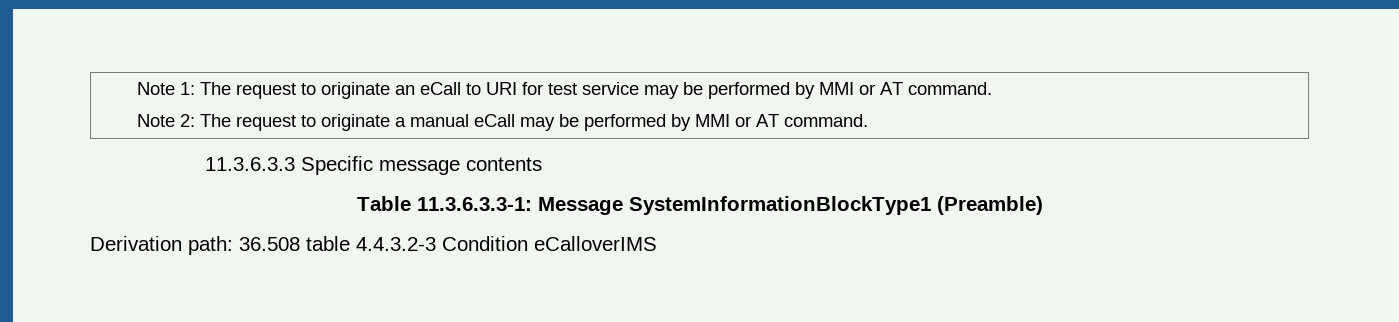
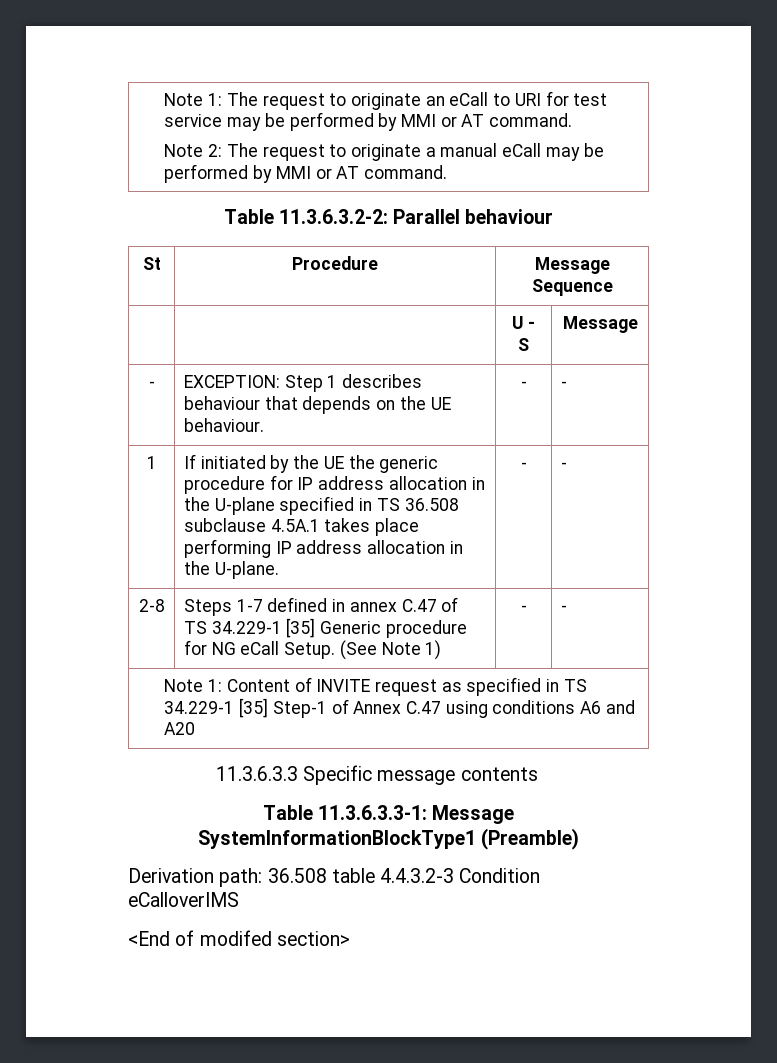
(869, 120) none -> [223,209,554,224] [142,257,161,270] [292,256,378,270] [534,257,610,274] [531,279,613,296] [512,316,535,329] [518,338,529,351] [562,316,638,333] [148,381,155,388] [183,374,423,392] [183,396,451,414] [183,418,264,432] [520,381,527,388] [560,381,567,388] [146,456,157,469] [183,454,439,473] [183,475,485,494] [183,496,459,515] [183,518,420,536] [183,539,463,558] [183,561,279,579] [520,462,527,469] [560,462,567,469] [138,599,165,612] [183,597,459,616] [183,618,467,638] [183,640,442,660] [520,605,527,612] [560,605,567,612] [164,677,587,696] [164,698,635,718] [164,722,196,735] // Table 11.3.6.3.2-2: Parallel behaviour // St | Procedure | Message Sequence // | | U - S | Message // - | EXCEPTION: Step 1 describes behaviour that depends on the UE behaviour. | - | - // 1 | If initiated by the UE the generic procedure for IP address allocation in the U-plane specified in TS 36.508 subclause 4.5A.1 takes place performing IP address allocation in the U-plane. | - | - // 2-8 | Steps 1-7 defined in annex C.47 of TS 34.229-1 [35] Generic procedure for NG eCall Setup. (See Note 1) | - | - // Note 1: Content of INVITE request as specified in TS 34.229-1 [35] Step-1 of Annex C.47 using conditions A6 and A20
(657, 243) none -> [128,930,350,946] // <End of modifed section>

